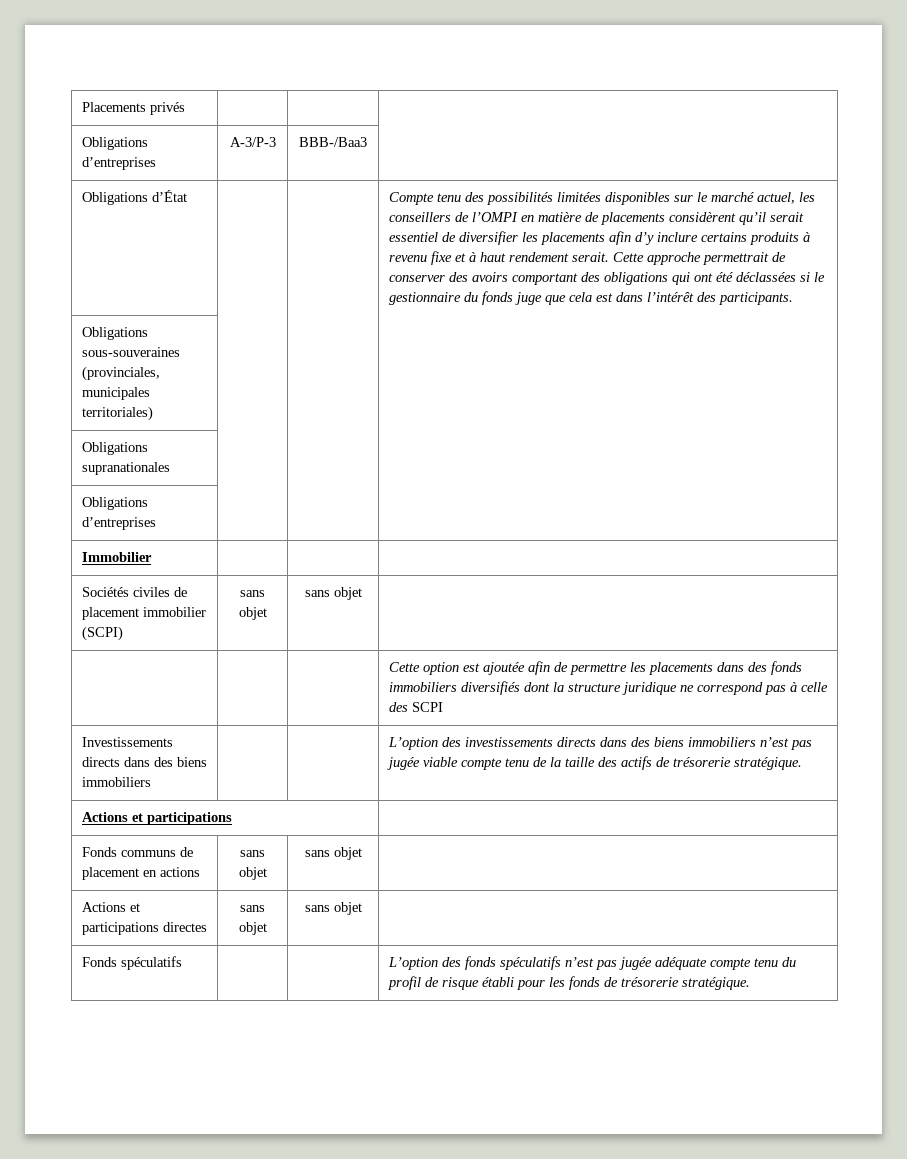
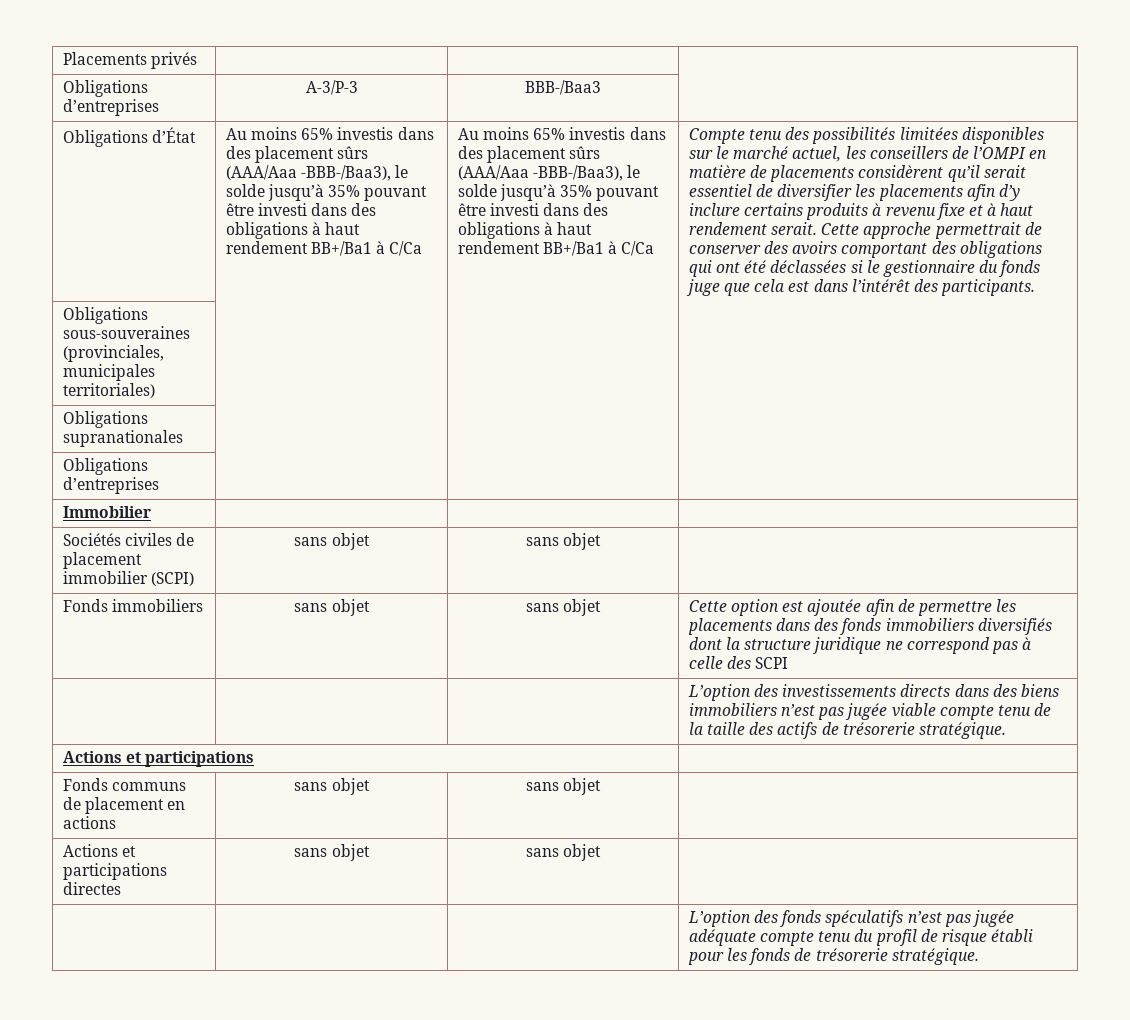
(187, 196) | -> [225,127,434,140] [225,146,369,163] [225,165,409,181] [225,184,428,201] [225,203,377,216] [225,222,361,239] [225,241,423,256] [457,127,666,140] [457,146,601,163] [457,165,641,181] [457,184,660,201] [457,203,609,216] [457,222,593,239] [457,241,655,256] Au moins 65% investis dans des placement sûrs (AAA/Aaa -BBB-/Baa3), le solde jusqu’à 35% pouvant être investi dans des obligations à haut rendement BB+/Ba1 à C/Ca | Au moins 65% investis dans des placement sûrs (AAA/Aaa -BBB-/Baa3), le solde jusqu’à 35% pouvant être investi dans des obligations à haut rendement BB+/Ba1 à C/Ca
(362, 593) | | -> [62,599,204,612] [294,599,370,616] [525,599,602,616] Fonds immobiliers | sans objet | sans objet
[81,737,173,747] [81,757,207,767] [81,777,151,787] Investissements directs dans des biens immobiliers -> (789, 663) none
[81,956,182,970] Fonds spéculatifs -> (602, 852) none

